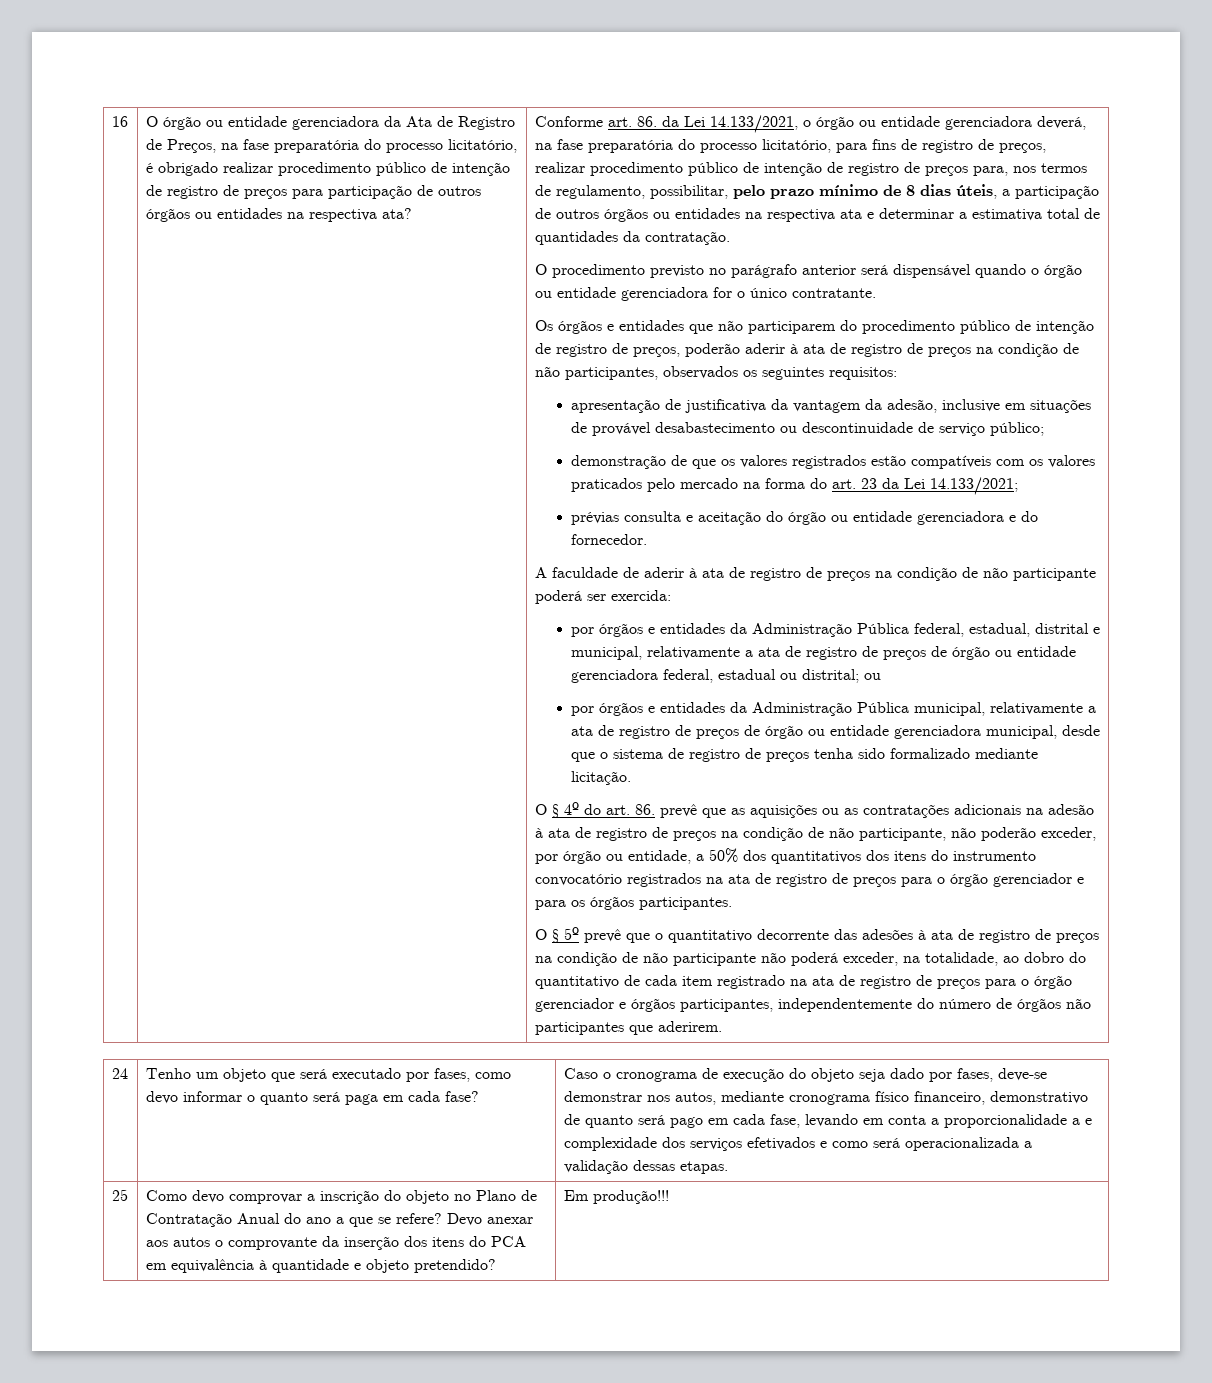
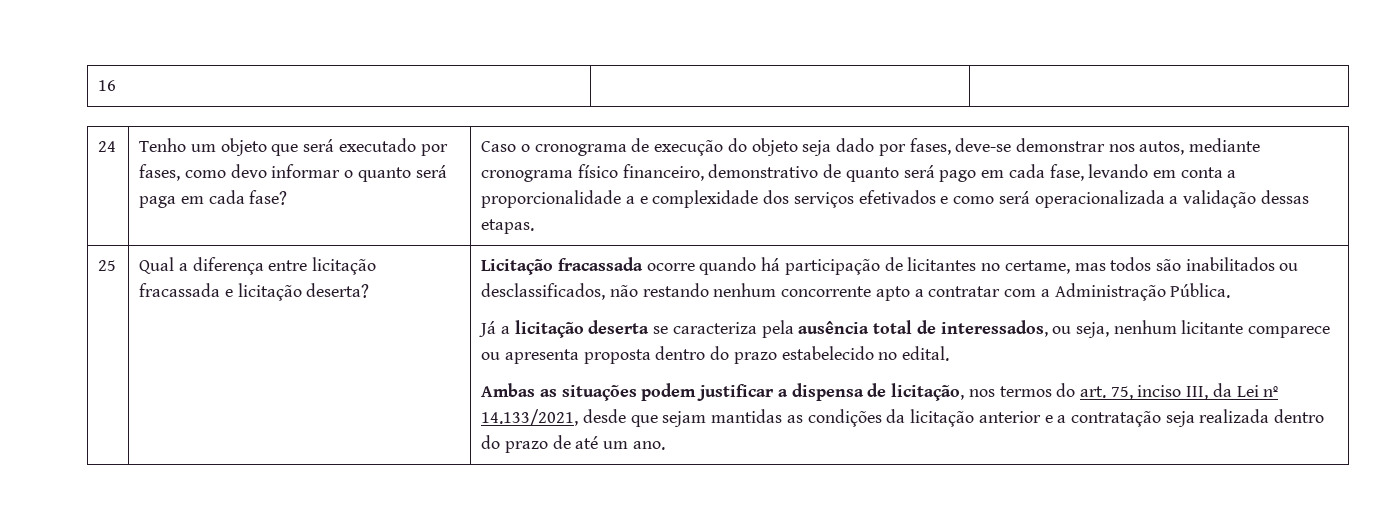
[145,116,515,130] [145,139,517,153] [145,162,510,176] [145,185,481,199] [145,208,412,222] [534,115,1086,133] [534,139,1046,153] [534,162,1087,176] [534,184,1099,199] [534,208,1100,222] [534,231,730,245] [534,264,1082,278] [534,287,876,301] [534,320,1094,334] [534,343,1079,357] [534,366,897,380] [570,399,1091,413] [570,422,1044,436] [570,455,1095,469] [570,477,1018,495] [570,511,1038,525] [570,534,647,545] [534,567,1096,581] [534,590,671,604] [570,623,1100,637] [570,646,1076,660] [570,669,881,683] [570,702,1096,716] [570,725,1100,739] [570,748,1038,762] [570,771,631,785] [534,802,1094,818] [534,827,1096,841] [534,848,1036,864] [534,873,1084,887] [534,896,732,910] [534,927,1099,943] [534,952,1086,966] [534,975,1072,989] [534,998,1091,1012] [534,1021,722,1035] O órgão ou entidade gerenciadora da Ata de Registro de Preços, na fase preparatória do processo licitatório, é obrigado realizar procedimento público de intenção de registro de preços para participação de outros órgãos ou entidades na respectiva ata? | Conforme art. 86. da Lei 14.133/2021, o órgão ou entidade gerenciadora deverá, na fase preparatória do processo licitatório, para fins de registro de preços, realizar procedimento público de intenção de registro de preços para, nos termos de regulamento, possibilitar, pelo prazo mínimo de 8 dias úteis, a participação de outros órgãos ou entidades na respectiva ata e determinar a estimativa total de quantidades da contratação. // O procedimento previsto no parágrafo anterior será dispensável quando o órgão ou entidade gerenciadora for o único contratante. // Os órgãos e entidades que não participarem do procedimento público de intenção de registro de preços, poderão aderir à ata de registro de preços na condição de não participantes, observados os seguintes requisitos: // apresentação de justificativa da vantagem da adesão, inclusive em situações de provável desabastecimento ou descontinuidade de serviço público; // demonstração de que os valores registrados estão compatíveis com os valores praticados pelo mercado na forma do art. 23 da Lei 14.133/2021; // prévias consulta e aceitação do órgão ou entidade gerenciadora e do fornecedor. // A faculdade de aderir à ata de registro de preços na condição de não participante poderá ser exercida: // por órgãos e entidades da Administração Pública federal, estadual, distrital e municipal, relativamente a ata de registro de preços de órgão ou entidade gerenciadora federal, estadual ou distrital; ou // por órgãos e entidades da Administração Pública municipal, relativamente a ata de registro de preços de órgão ou entidade gerenciadora municipal, desde que o sistema de registro de preços tenha sido formalizado mediante licitação. // O § 4º do art. 86. prevê que as aquisições ou as contratações adicionais na adesão à ata de registro de preços na condição de não participante, não poderão exceder, por órgão ou entidade, a 50% dos quantitativos dos itens do instrumento convocatório registrados na ata de registro de preços para o órgão gerenciador e para os órgãos participantes. // O § 5º prevê que o quantitativo decorrente das adesões à ata de registro de preços na condição de não participante não poderá exceder, na totalidade, ao dobro do quantitativo de cada item registrado na ata de registro de preços para o órgão gerenciador e órgãos participantes, independentemente do número de órgãos não participantes que aderirem. -> (117, 85) |
[145,1190,537,1204] [145,1213,533,1227] [145,1236,526,1250] [145,1259,496,1273] [563,1190,669,1204] Como devo comprovar a inscrição do objeto no Plano de Contratação Anual do ano a que se refere? Devo anexar aos autos o comprovante da inserção dos itens do PCA em equivalência à quantidade e objeto pretendido? | Em produção!!! -> [139,257,377,275] [139,283,370,301] [481,257,1299,275] [481,283,1231,301] [479,320,1331,338] [481,346,950,364] [481,383,1279,401] [481,409,1325,427] [481,435,665,453] Qual a diferença entre licitação fracassada e licitação deserta? | Licitação fracassada ocorre quando há participação de licitantes no certame, mas todos são inabilitados ou desclassificados, não restando nenhum concorrente apto a contratar com a Administração Pública. // Já a licitação deserta se caracteriza pela ausência total de interessados, ou seja, nenhum licitante comparece ou apresenta proposta dentro do prazo estabelecido no edital. // Ambas as situações podem justificar a dispensa de licitação, nos termos do art. 75, inciso III, da Lei nº 14.133/2021, desde que sejam mantidas as condições da licitação anterior e a contratação seja realizada dentro do prazo de até um ano.

